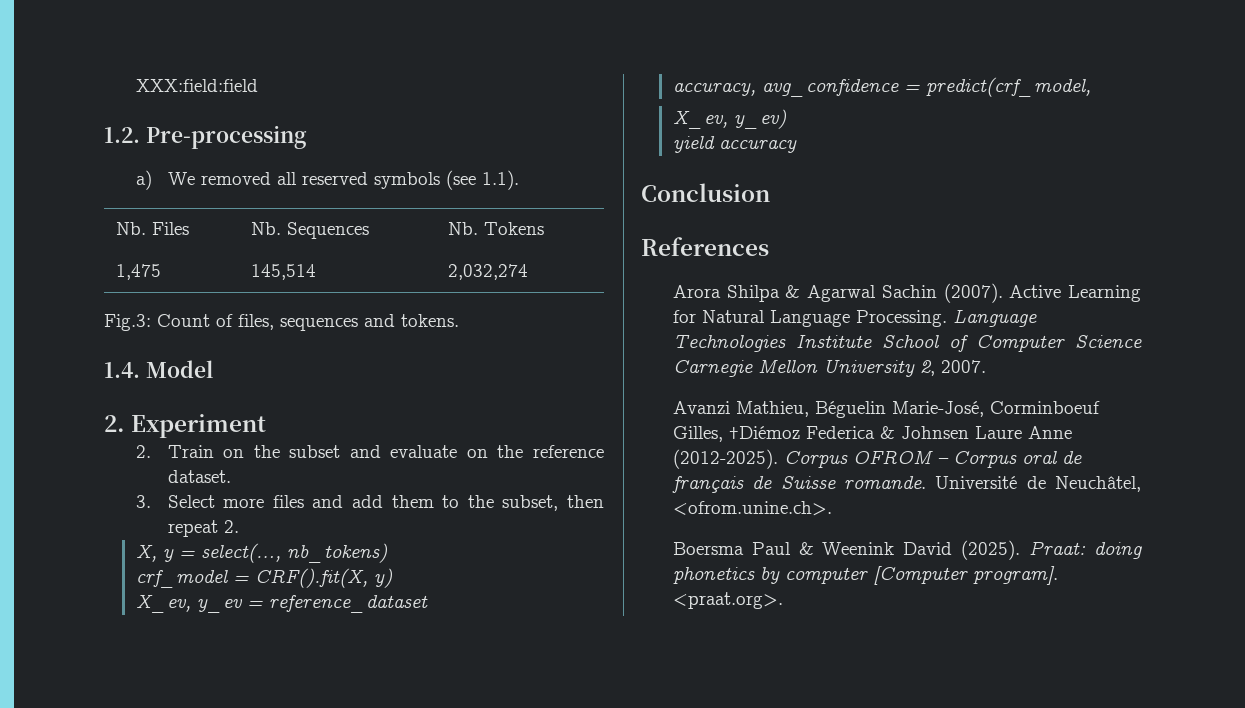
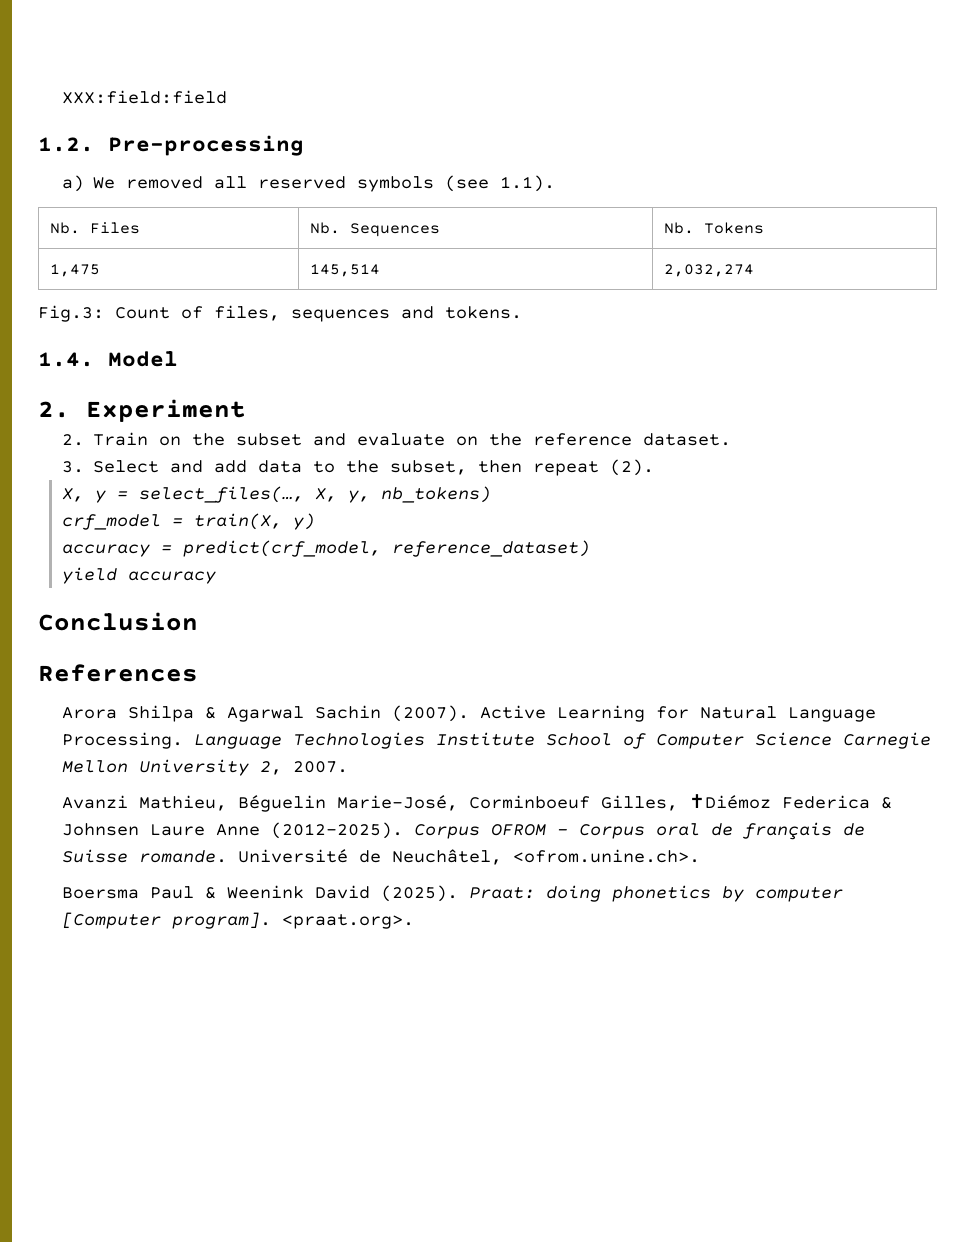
[223,495,304,508] more files -> (160, 466) none
[391,495,434,508] them -> [258,460,303,473] data
[223,520,239,533] 2. -> [610,459,655,476] (2).
[200,543,281,563] select(…, -> [139,486,371,503] select_files(…, X, y,
[254,568,368,588] CRF().fit(X, -> [194,513,283,530] train(X,
[135,594,428,613] [672,79,899,97] X_ev, y_ev = reference_dataset // accuracy, avg_confidence -> [62,544,151,557] accuracy
[672,109,787,129] // X_ev, y_ev) -> [392,540,591,557] reference_dataset)

